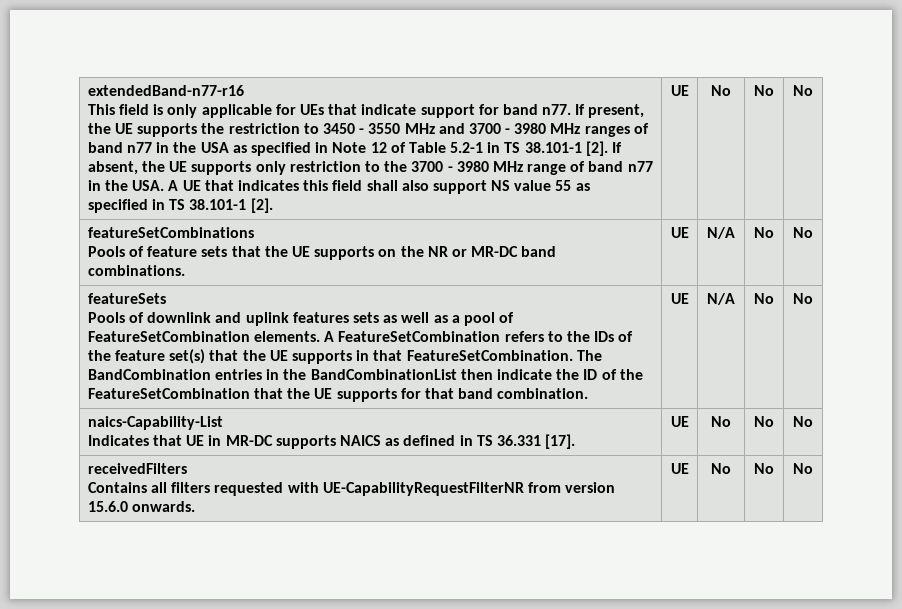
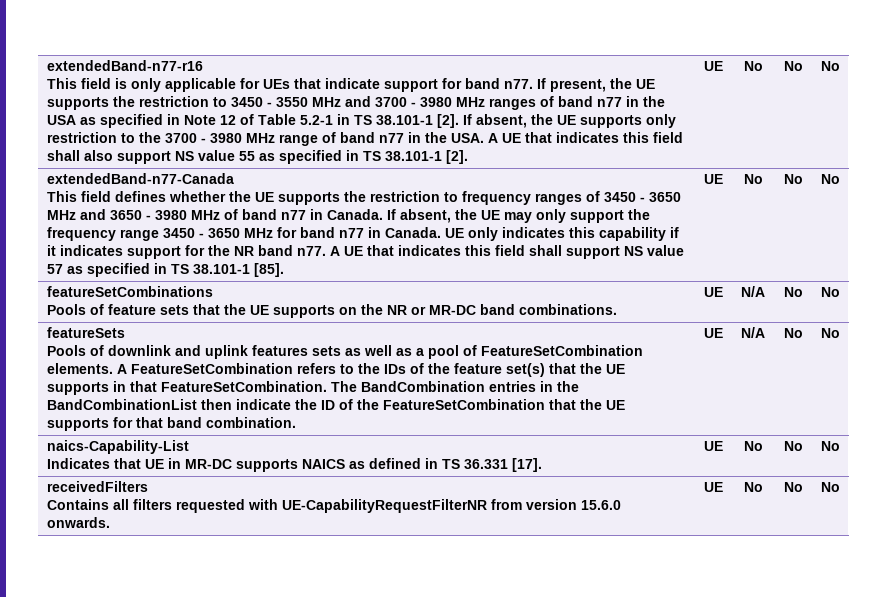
(813, 90) none -> [46,173,234,184] [46,191,681,205] [46,209,650,223] [46,227,679,241] [46,245,684,259] [46,263,284,277] [703,174,723,184] [743,174,763,184] [783,174,803,184] [820,174,840,184] // extendedBand-n77-Canada // This field defines whether the UE supports the restriction to frequency ranges of 3450 - 3650 MHz and 3650 - 3980 MHz of band n77 in Canada. If absent, the UE may only support the frequency range 3450 - 3650 MHz for band n77 in Canada. UE only indicates this capability if it indicates support for the NR band n77. A UE that indicates this field shall support NS value 57 as specified in TS 38.101-1 [85]. | UE | No | No | No

